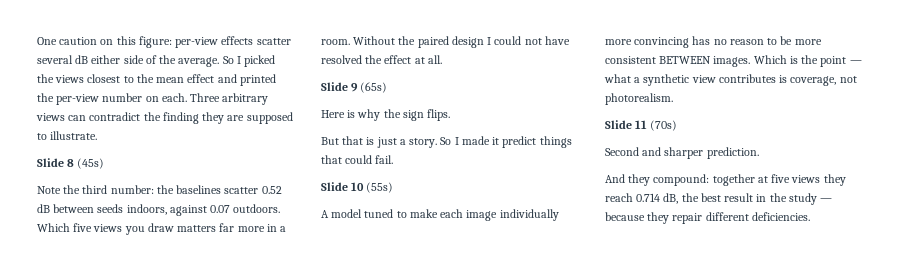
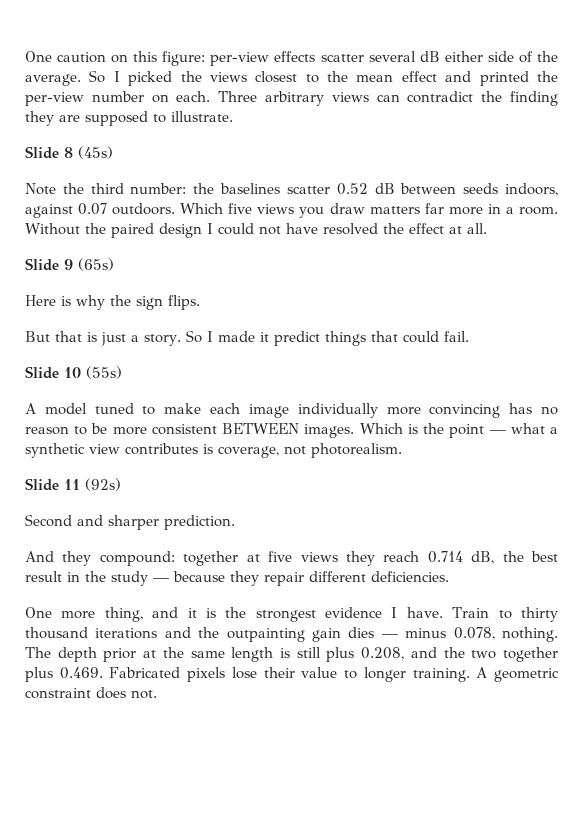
[650,120,678,131] (70s) -> [85,478,121,491] (92s)
(810, 216) none -> [25,607,559,622] [25,627,558,642] [25,647,558,662] [25,667,560,682] [25,687,157,699] // One more thing, and it is the strongest evidence I have. Train to thirty thousand iterations and the outpainting gain dies — minus 0.078, nothing. The depth prior at the same length is still plus 0.208, and the two together plus 0.469. Fabricated pixels lose their value to longer training. A geometric constraint does not.

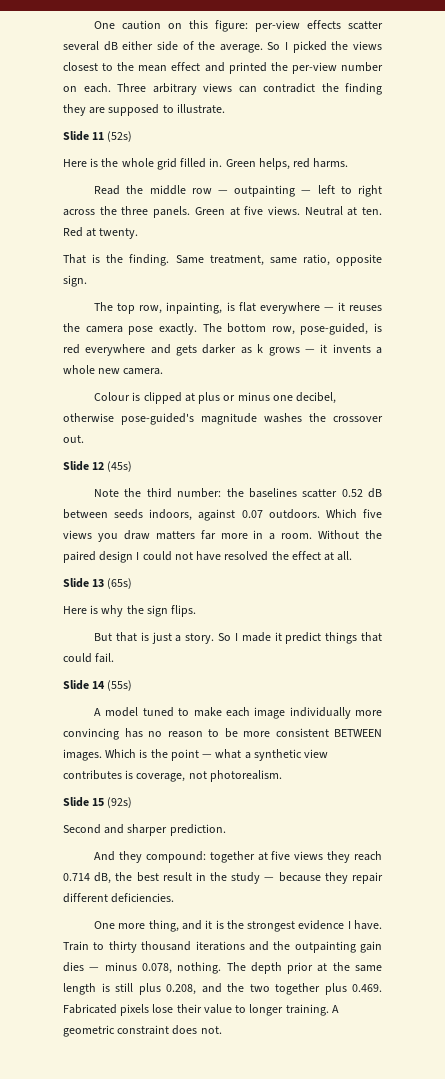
[64,147,73,158] 8 -> [92,131,133,142] [63,158,349,170] [94,185,382,197] [63,206,382,218] [63,227,139,239] [63,254,382,266] [63,275,87,287] [94,302,382,314] [63,323,382,335] [63,344,383,356] [63,365,164,375] [94,392,337,404] [63,413,383,425] [63,435,84,443] [63,461,105,471] 11 (52s) // Here is the whole grid filled in. Green helps, red harms. // Read the middle row — outpainting — left to right across the three panels. Green at five views. Neutral at ten. Red at twenty. // That is the finding. Same treatment, same ratio, opposite sign. // The top row, inpainting, is flat everywhere — it reuses the camera pose exactly. The bottom row, pose-guided, is red everywhere and gets darker as k grows — it invents a whole new camera. // Colour is clipped at plus or minus one decibel, otherwise pose-guided's magnitude washes the crossover out. // Slide 12
[64,259,73,270] 9 -> [92,579,105,587] 13
[64,367,81,378] 10 -> [92,681,106,689] 14
[64,479,80,490] 11 -> [92,798,105,806] 15

